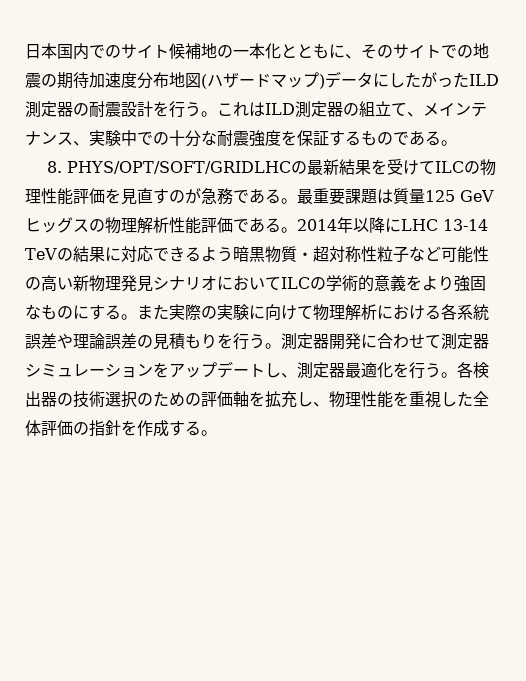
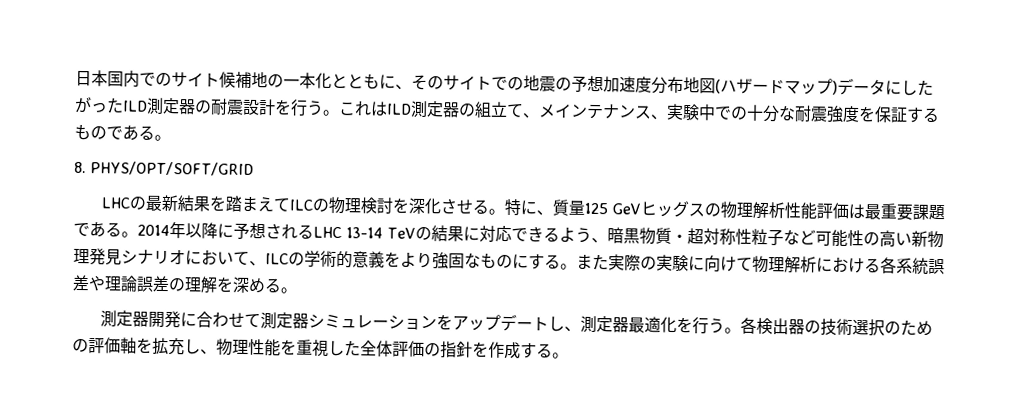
[57,72,89,89] 期待 -> [571,75,604,93] 予想
[66,161,291,174] PHYS/OPT/SOFT/GRIDLHC -> [90,161,254,176] [100,197,130,209] PHYS/OPT/SOFT/GRID // LHC
[386,159,419,175] 受け -> [224,195,274,213] 踏まえ
[41,187,393,205] 性能評価を見直すのが急務である。最重要課題は -> [359,197,553,216] 検討を深化させる。特に、
(233, 225) none -> [847,203,945,221] は最重要課題
(401, 225) none -> [233,222,314,240] 予想される
(233, 254) none -> [590,237,608,244] 、
(281, 283) none -> [249,260,266,267] 、
[153,333,281,350] 見積もりを行う。 -> [184,276,297,294] 理解を深める。 //

